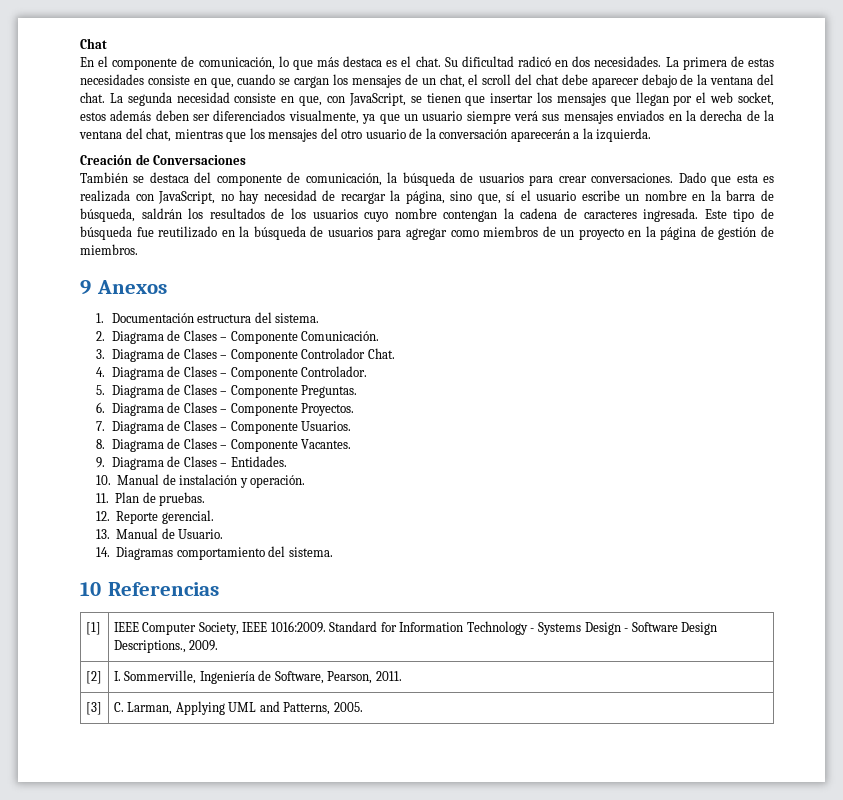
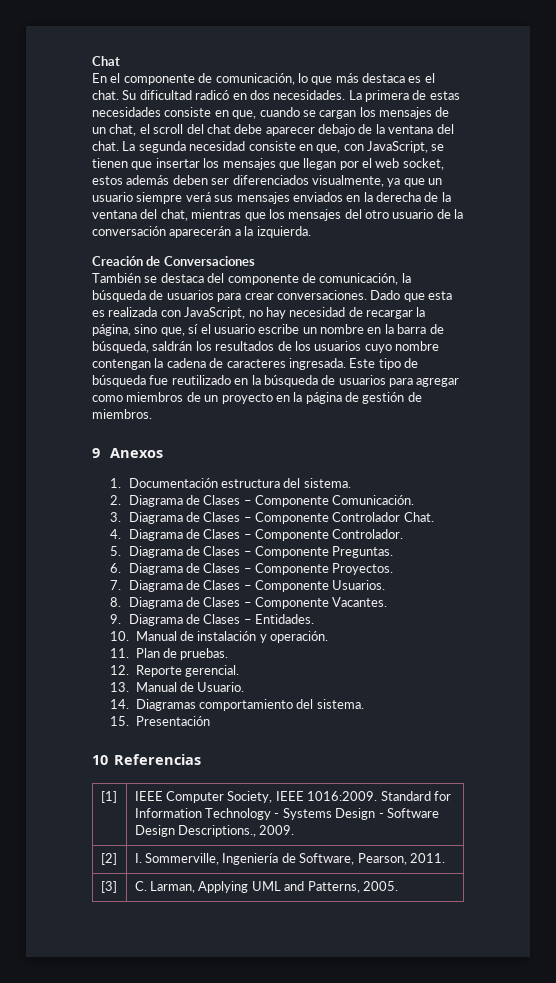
(333, 552) none -> [110,716,210,726] // 15. Presentación

